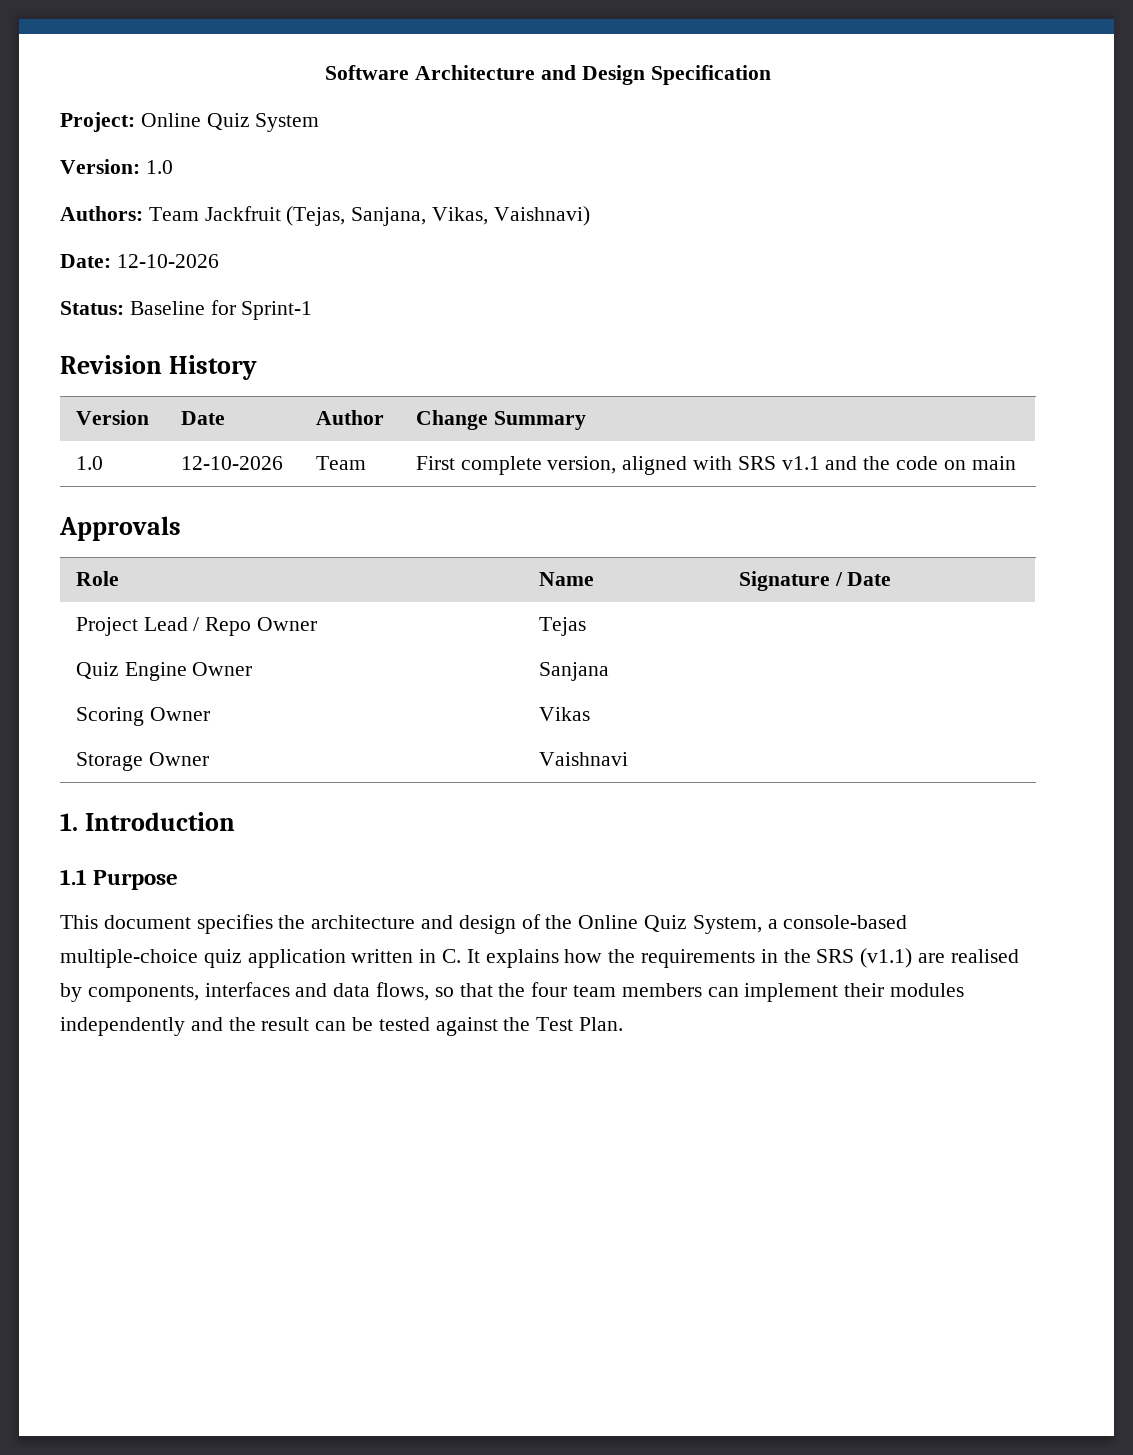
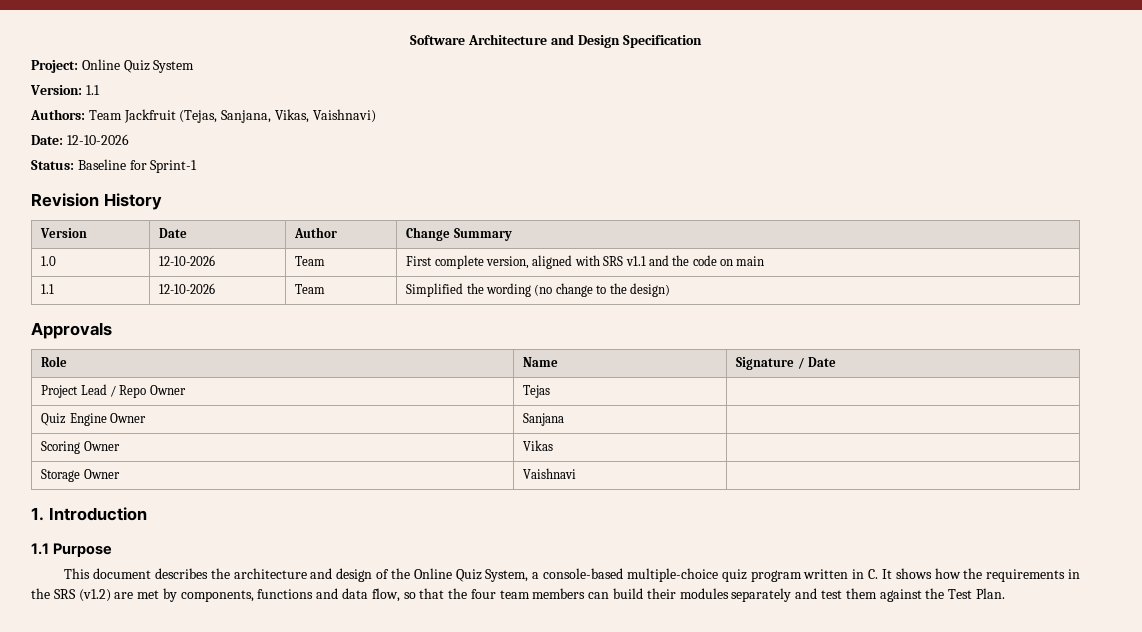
[145,160,173,174] 1.0 -> [85,85,100,95] 1.1
(1016, 463) none -> [41,284,55,294] [159,283,216,294] [295,284,326,294] [406,283,670,297] // 1.1 | 12-10-2026 | Team | Simplified the wording (no change to the design)
[196,914,273,934] specifies -> [154,568,208,579] describes
[247,949,346,968] application -> [750,570,802,582] program
[485,949,559,968] explains -> [895,568,932,579] shows
[860,948,1019,968] (v1.1) are realised -> [78,589,160,602] (v1.2) are met
[204,982,290,997] interfaces -> [257,589,314,599] functions
[376,982,430,1001] flows, -> [371,588,400,602] flow,
[744,983,839,1002] implement -> [613,588,644,599] build
[60,1017,430,1036] independently and the result can be tested -> [731,588,877,602] separately and test them

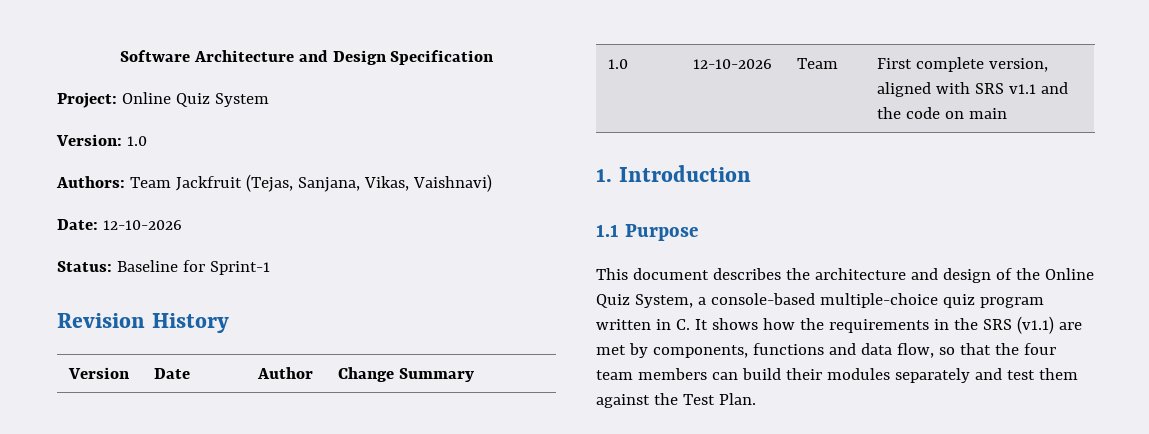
[85,85,100,95] 1.1 -> [126,136,147,146] 1.0
[41,284,55,294] [159,283,216,294] [295,284,326,294] [406,283,670,297] [31,322,112,339] [41,356,68,367] [523,357,559,367] [736,357,837,370] [41,384,186,398] [523,385,551,398] [41,413,147,426] [523,413,565,426] [41,441,120,454] [523,440,554,451] [41,469,120,482] [523,468,577,479] // 1.1 | 12-10-2026 | Team | Simplified the wording (no change to the design) // Approvals // Role | Name | Signature / Date // Project Lead / Repo Owner | Tejas | // Quiz Engine Owner | Sanjana | // Scoring Owner | Vikas | // Storage Owner | Vaishnavi | -> (1008, 113) none
[78,589,111,602] (v1.2) -> [1016,316,1054,334] (v1.1)

